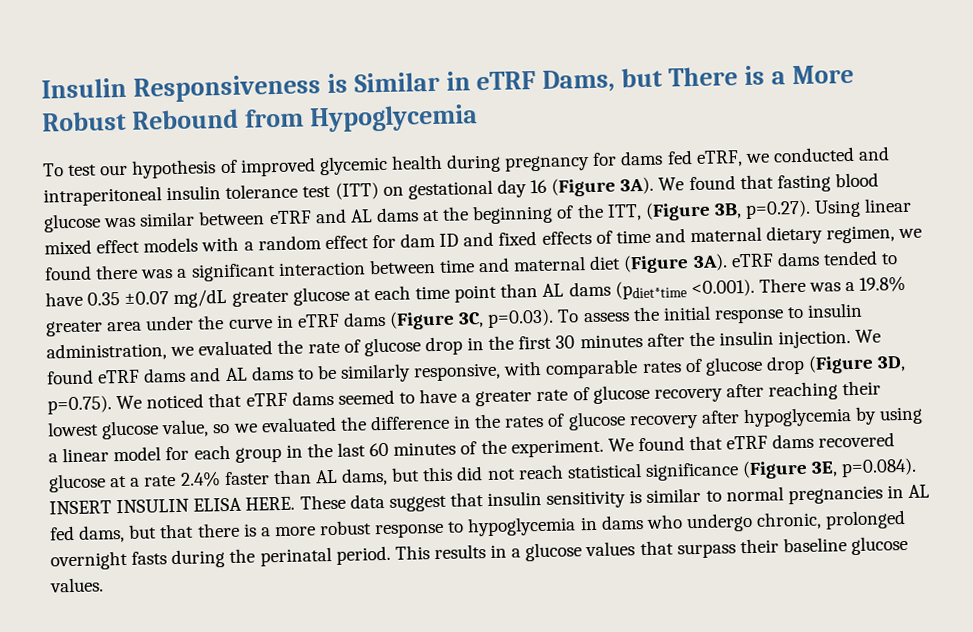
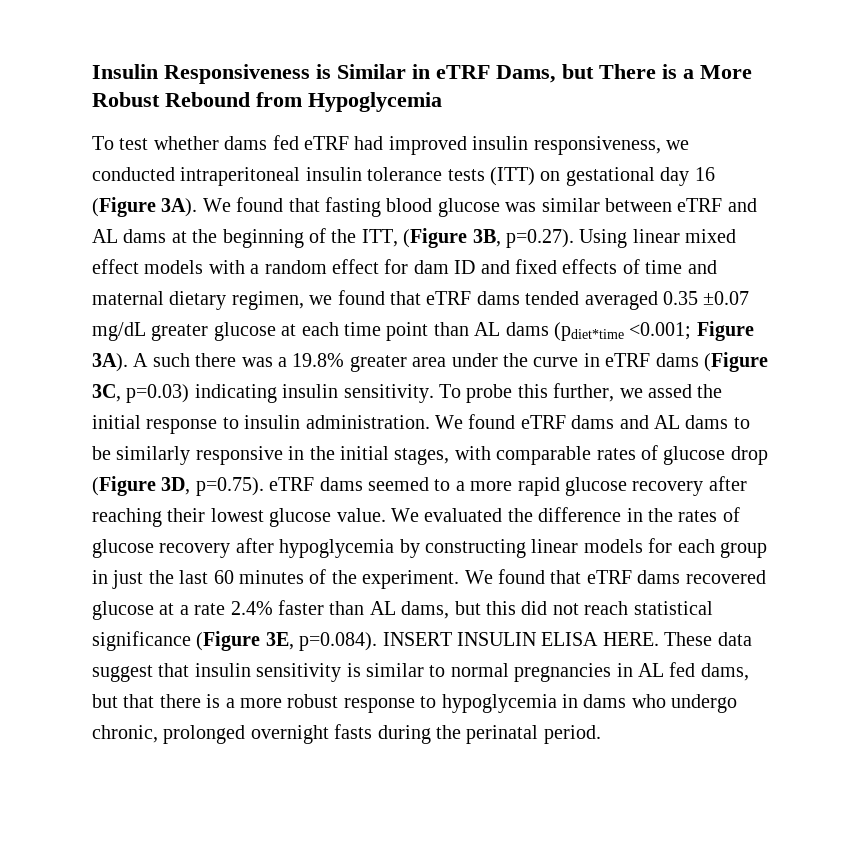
[100,150,743,179] our hypothesis of improved glycemic health during pregnancy for dams fed eTRF, -> [153,135,661,155] whether dams fed eTRF had improved insulin responsiveness,
[858,146,891,161] and -> (175, 174) none
[302,185,332,198] test -> [447,169,485,181] tests
[95,253,728,282] there was a significant interaction between time and maternal diet (Figure 3A). -> [390,291,421,305] that
[881,253,899,265] [45,291,83,307] to have -> [584,291,658,310] averaged
[690,277,806,298] <0.001). There -> [629,321,754,341] [92,353,237,372] <0.001; Figure 3A). A such there
[487,308,630,328] p=0.03). To assess -> [126,383,692,403] p=0.03) indicating insulin sensitivity. To probe this further, we assed
[46,329,852,362] administration, we evaluated the rate of glucose drop in the first 30 minutes after the insulin injection. -> [305,415,430,429] administration.
[413,362,502,382] responsive, -> [195,446,450,465] responsive in the initial stages,
[116,392,243,410] We noticed that -> (264, 486) none
[419,387,590,407] have a greater rate of -> [455,477,560,496] a more rapid
[161,419,258,438] value, so we -> [336,508,419,522] value. We
[879,406,924,425] [48,446,162,463] using a linear model -> [425,539,643,558] constructing linear models
(303, 451) none -> [112,570,144,589] just
[394,535,909,562] [49,577,104,593] This results in a glucose values that surpass their baseline glucose values. -> (601, 734) none

